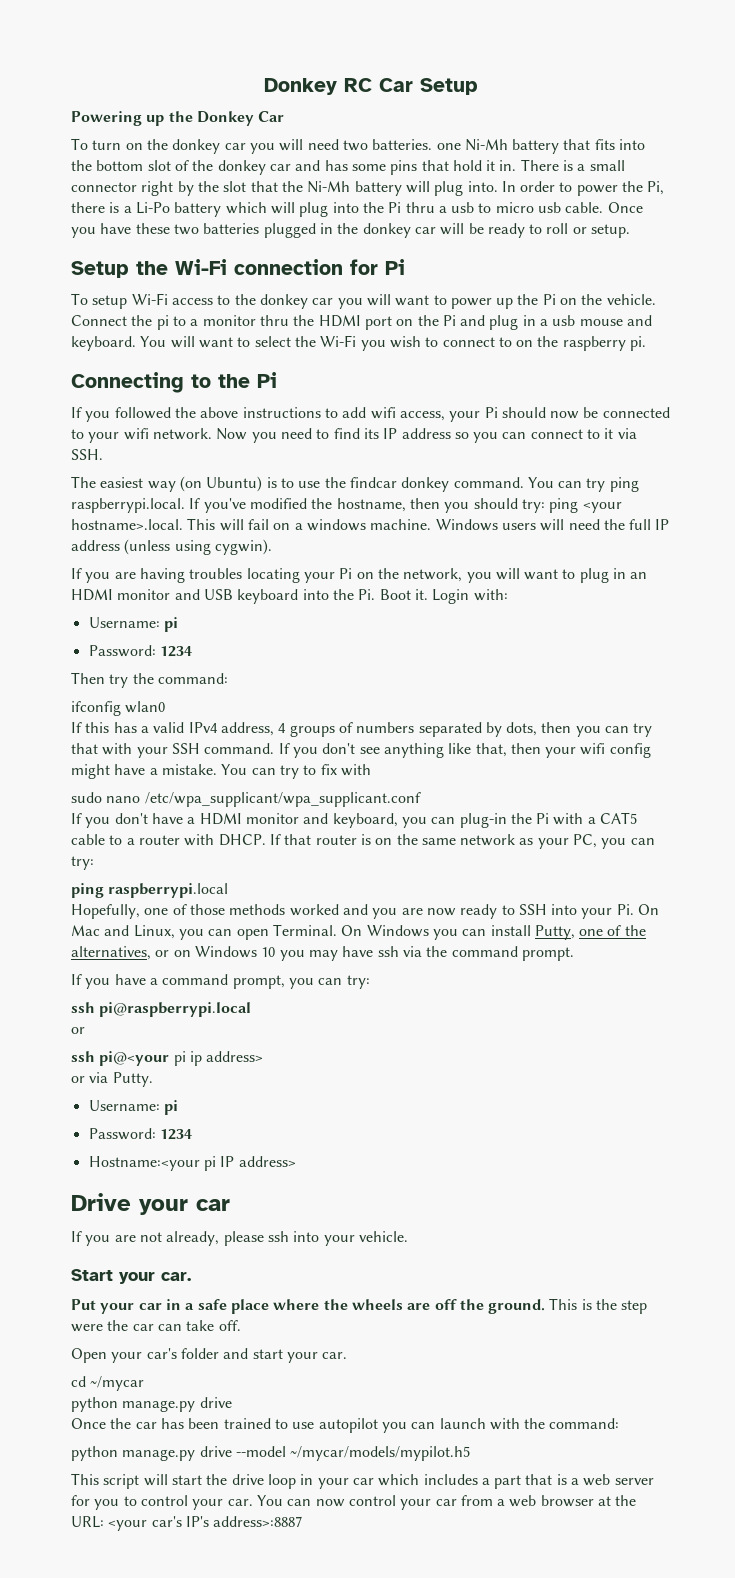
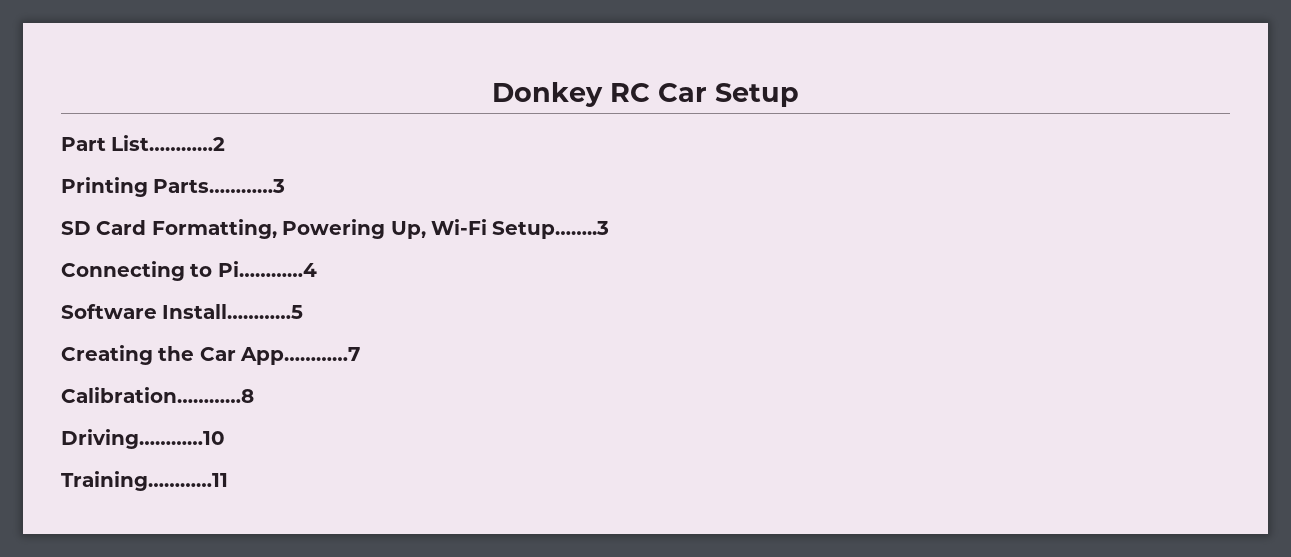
[71,111,285,126] [71,138,646,154] [71,159,625,175] [71,181,665,196] [71,202,643,217] [71,223,631,238] [71,259,405,278] [71,293,656,309] [71,315,653,330] [71,335,647,351] [71,372,277,393] [71,407,670,422] [71,428,637,443] [71,449,103,460] [71,476,639,492] [71,498,622,513] [71,518,670,531] [71,539,272,555] [71,568,648,583] [71,589,508,604] [88,617,178,632] [88,645,192,657] [71,672,228,688] [71,701,166,716] [71,722,653,737] [71,743,651,758] [71,764,371,779] [71,792,421,807] [71,812,638,828] [71,834,655,849] [71,856,94,870] [71,883,229,898] [71,904,660,919] [71,924,646,940] [71,946,574,961] [71,974,370,989] [71,1002,252,1017] [71,1027,85,1034] [71,1051,264,1066] [71,1072,153,1087] [88,1100,178,1115] [88,1128,192,1140] [88,1156,296,1171] [71,1193,230,1215] [71,1231,408,1246] [71,1269,191,1284] [71,1298,648,1314] [71,1320,241,1332] [71,1348,348,1363] [71,1376,145,1391] [71,1397,232,1412] [71,1418,620,1433] [71,1446,471,1461] [71,1473,654,1489] [71,1495,637,1510] [71,1516,303,1531] Powering up the Donkey Car // To turn on the donkey car you will need two batteries. one Ni-Mh battery that fits into the bottom slot of the donkey car and has some pins that hold it in. There is a small connector right by the slot that the Ni-Mh battery will plug into. In order to power the Pi, there is a Li-Po battery which will plug into the Pi thru a usb to micro usb cable. Once you have these two batteries plugged in the donkey car will be ready to roll or setup. // Setup the Wi-Fi connection for Pi // To setup Wi-Fi access to the donkey car you will want to power up the Pi on the vehicle. Connect the pi to a monitor thru the HDMI port on the Pi and plug in a usb mouse and keyboard. You will want to select the Wi-Fi you wish to connect to on the raspberry pi. // Connecting to the Pi // If you followed the above instructions to add wifi access, your Pi should now be connected to your wifi network. Now you need to find its IP address so you can connect to it via SSH. // The easiest way (on Ubuntu) is to use the findcar donkey command. You can try ping raspberrypi.local. If you've modified the hostname, then you should try: ping <your hostname>.local. This will fail on a windows machine. Windows users will need the full IP address (unless using cygwin). // If you are having troubles locating your Pi on the network, you will want to plug in an HDMI monitor and USB keyboard into the Pi. Boot it. Login with: // Username: pi // Password: 1234 // Then try the command: // ifconfig wlan0 // If this has a valid IPv4 address, 4 groups of numbers separated by dots, then you can try that with your SSH command. If you don't see anything like that, then your wifi config might have a mistake. You can try to fix with // sudo nano /etc/wpa_supplicant/wpa_supplicant.conf // If you don't have a HDMI monitor and keyboard, you can plug-in the Pi with a CAT5 cable to a router with DHCP. If that router is on the same network as your PC, you can try: // ping raspberrypi.local // Hopefully, one of those methods worked and you are now ready to SSH into your Pi. On Mac and Linux, you can open Terminal. On Windows you can install Putty, one of the alternatives, or on Windows 10 you may have ssh via the command prompt. // If you have a command prompt, you can try: // ssh pi@raspberrypi.local // or // ssh pi@<your pi ip address> // or via Putty. // Username: pi // Password: 1234 // Hostname:<your pi IP address> // Drive your car // If you are not already, please ssh into your vehicle. // Start your car. // Put your car in a safe place where the wheels are off the ground. This is the step were the car can take off. // Open your car's folder and start your car. // cd ~/mycar // python manage.py drive // Once the car has been trained to use autopilot you can launch with the command: // python manage.py drive --model ~/mycar/models/mypilot.h5 // This script will start the drive loop in your car which includes a part that is a web server for you to control your car. You can now control your car from a web browser at the URL: <your car's IP's address>:8887 -> [61,135,226,151] [61,177,286,197] [61,219,610,239] [61,261,317,281] [61,304,304,319] [61,345,361,365] [61,387,254,403] [61,429,225,449] [61,471,228,491] Part List…………2 // Printing Parts…………3 // SD Card Formatting, Powering Up, Wi-Fi Setup……..3 // Connecting to Pi…………4 // Software Install…………5 // Creating the Car App…………7 // Calibration…………8 // Driving…………10 // Training…………11

